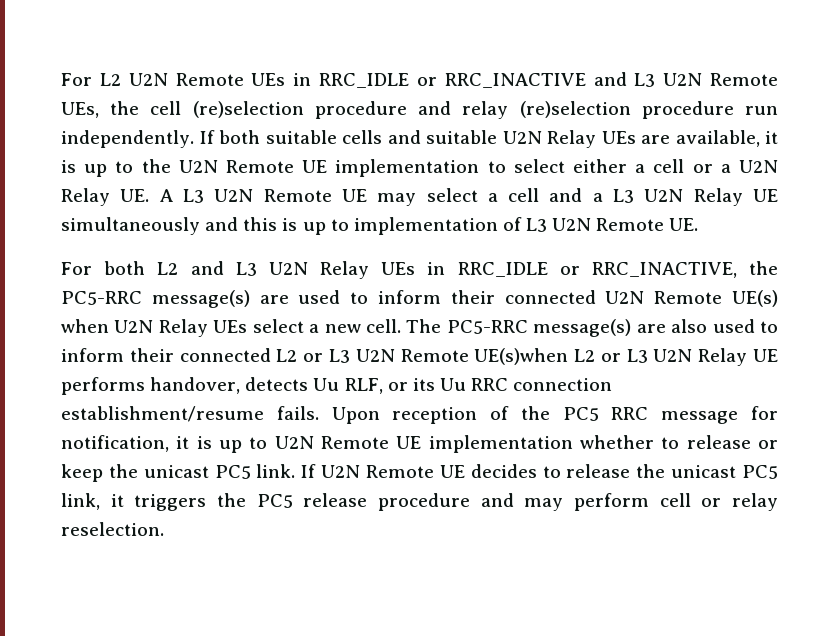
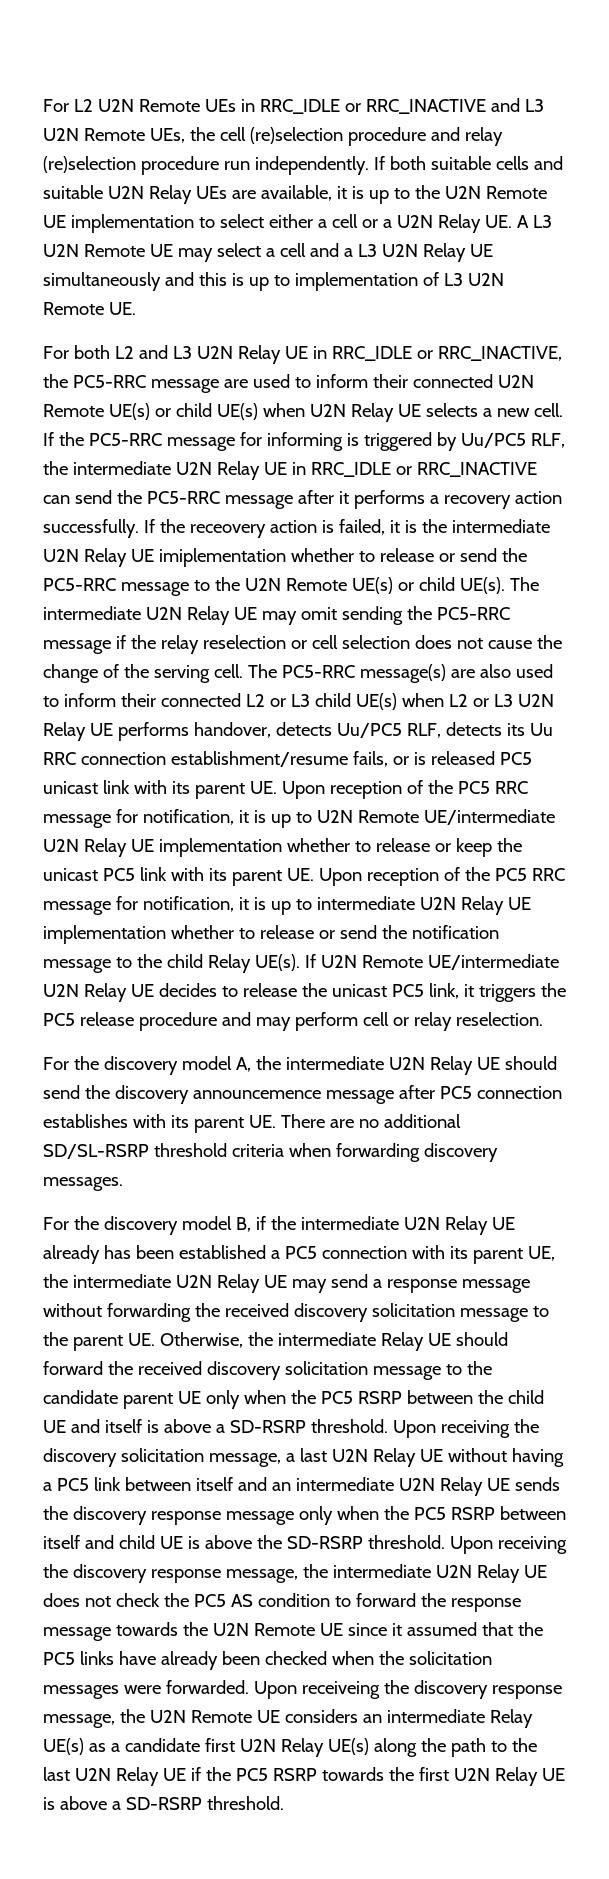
[381,262,416,275] UEs -> [284,346,308,359] UE
[151,290,250,308] message(s) -> [150,379,219,393] message
(778, 298) none -> [154,403,258,420] or child UE(s)
[213,319,304,333] UEs select -> [397,403,478,417] UE selects
(401, 326) none -> [43,432,565,451] [43,461,537,480] [43,490,562,509] [43,519,550,538] [43,548,527,567] [43,577,539,596] [43,606,510,625] [43,635,562,654] [43,664,243,683] If the PC5-RRC message for informing is triggered by Uu/PC5 RLF, the intermediate U2N Relay UE in RRC_IDLE or RRC_INACTIVE can send the PC5-RRC message after it performs a recovery action successfully. If the receovery action is failed, it is the intermediate U2N Relay UE imiplementation whether to release or send the PC5-RRC message to the U2N Remote UE(s) or child UE(s). The intermediate U2N Relay UE may omit sending the PC5-RRC message if the relay reselection or cell selection does not cause the change of the serving cell.
[355,348,569,365] U2N Remote UE(s)when -> [314,693,444,710] child UE(s) when
[313,378,408,394] Uu RLF, or -> [336,722,502,738] Uu/PC5 RLF, detects
[276,406,319,420] fails. -> [352,751,532,767] [43,780,277,799] fails, or is released PC5 unicast link with its parent UE.
(390, 442) none -> [423,809,555,825] [43,838,127,857] UE/intermediate U2N Relay
[256,464,434,478] link. If U2N Remote -> [139,867,565,886] [43,896,531,915] [43,925,499,944] [43,954,559,973] [43,983,127,1002] link with its parent UE. Upon reception of the PC5 RRC message for notification, it is up to intermediate U2N Relay UE implementation whether to release or send the notification message to the child Relay UE(s). If U2N Remote UE/intermediate U2N Relay
(164, 529) none -> [43,1056,557,1075] [43,1085,562,1104] [43,1114,461,1133] [43,1143,498,1162] [43,1177,123,1191] [43,1216,515,1235] [43,1245,555,1264] [43,1274,530,1293] [43,1303,549,1322] [43,1332,508,1351] [43,1361,492,1380] [43,1390,544,1409] [43,1419,539,1438] [43,1448,564,1467] [43,1477,560,1496] [43,1506,566,1525] [43,1535,567,1554] [43,1564,547,1583] [43,1593,521,1612] [43,1622,543,1641] [43,1651,492,1670] [43,1680,562,1699] [43,1709,533,1728] [43,1738,537,1757] [43,1767,565,1786] [43,1796,284,1810] // For the discovery model A, the intermediate U2N Relay UE should send the discovery announcemence message after PC5 connection establishes with its parent UE. There are no additional SD/SL-RSRP threshold criteria when forwarding discovery messages. // For the discovery model B, if the intermediate U2N Relay UE already has been established a PC5 connection with its parent UE, the intermediate U2N Relay UE may send a response message without forwarding the received discovery solicitation message to the parent UE. Otherwise, the intermediate Relay UE should forward the received discovery solicitation message to the candidate parent UE only when the PC5 RSRP between the child UE and itself is above a SD-RSRP threshold. Upon receiving the discovery solicitation message, a last U2N Relay UE without having a PC5 link between itself and an intermediate U2N Relay UE sends the discovery response message only when the PC5 RSRP between itself and child UE is above the SD-RSRP threshold. Upon receiving the discovery response message, the intermediate U2N Relay UE does not check the PC5 AS condition to forward the response message towards the U2N Remote UE since it assumed that the PC5 links have already been checked when the solicitation messages were forwarded. Upon receiveing the discovery response message, the U2N Remote UE considers an intermediate Relay UE(s) as a candidate first U2N Relay UE(s) along the path to the last U2N Relay UE if the PC5 RSRP towards the first U2N Relay UE is above a SD-RSRP threshold.

